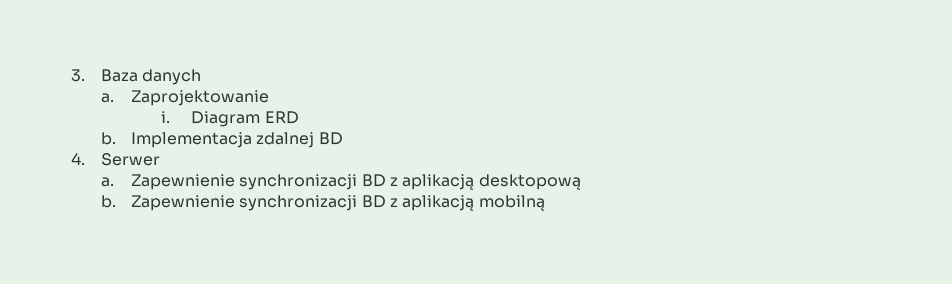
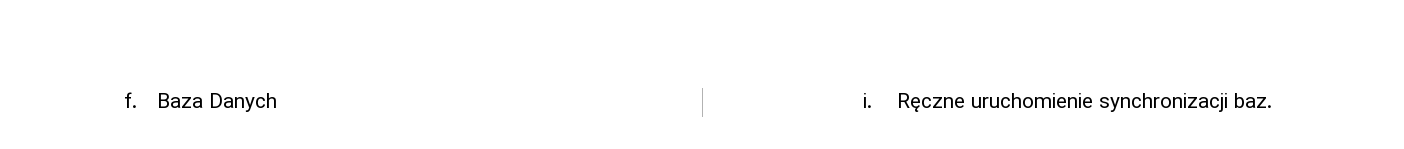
[71,69,202,85] [101,90,270,106] [161,111,299,127] [101,132,343,148] [71,153,161,166] [101,174,581,190] [101,195,545,211] 3. Baza danych // a. Zaprojektowanie // i. Diagram ERD // b. Implementacja zdalnej BD // 4. Serwer // a. Zapewnienie synchronizacji BD z aplikacją desktopową // b. Zapewnienie synchronizacji BD z aplikacją mobilną -> [123,92,278,112] [862,93,1272,112] f. Baza Danych // i. Ręczne uruchomienie synchronizacji baz.

